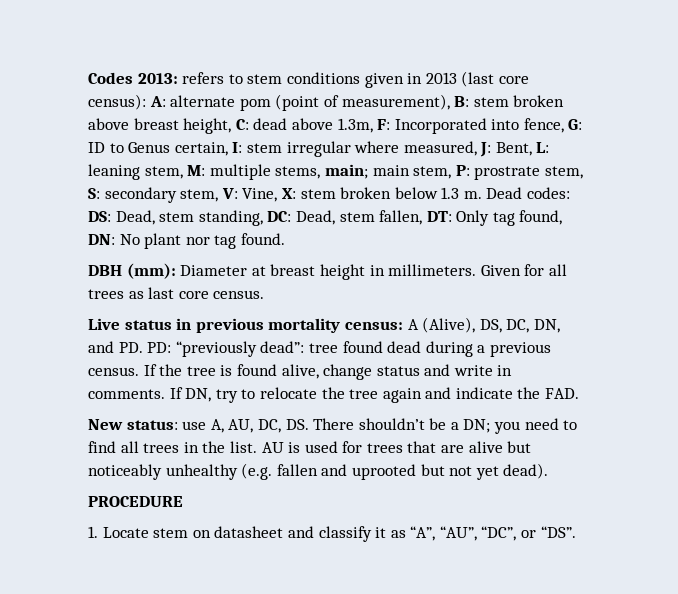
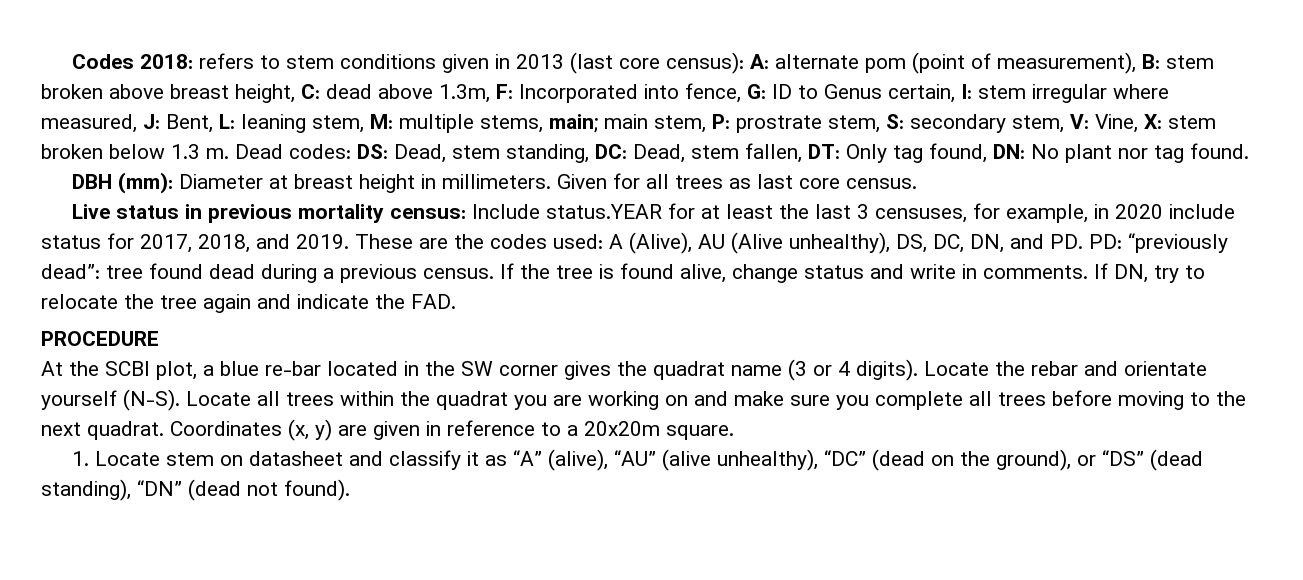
[137,73,178,84] 2013: -> [139,54,193,69] 2018:
[407,317,476,333] A (Alive), -> [471,203,1235,223] [41,232,890,254] Include status.YEAR for at least the last 3 censuses, for example, in 2020 include status for 2017, 2018, and 2019. These are the codes used: A (Alive), AU (Alive unhealthy),
[88,418,578,434] [88,441,532,453] [88,463,549,480] [88,496,183,507] New status: use A, AU, DC, DS. There shouldn’t be a DN; you need to find all trees in the list. AU is used for trees that are alive but noticeably unhealthy (e.g. fallen and uprooted but not yet dead). // PROCEDURE -> [41,331,159,346] [41,359,1207,381] [41,389,1246,411] [41,419,734,441] PROCEDURE // At the SCBI plot, a blue re-bar located in the SW corner gives the quadrat name (3 or 4 digits). Locate the rebar and orientate yourself (N-S). Locate all trees within the quadrat you are working on and make sure you complete all trees before moving to the next quadrat. Coordinates (x, y) are given in reference to a 20x20m square.
[410,526,576,541] “A”, “AU”, “DC”, or “DS”. -> [512,449,1203,471] [41,479,350,501] “A” (alive), “AU” (alive unhealthy), “DC” (dead on the ground), or “DS” (dead standing), “DN” (dead not found).

